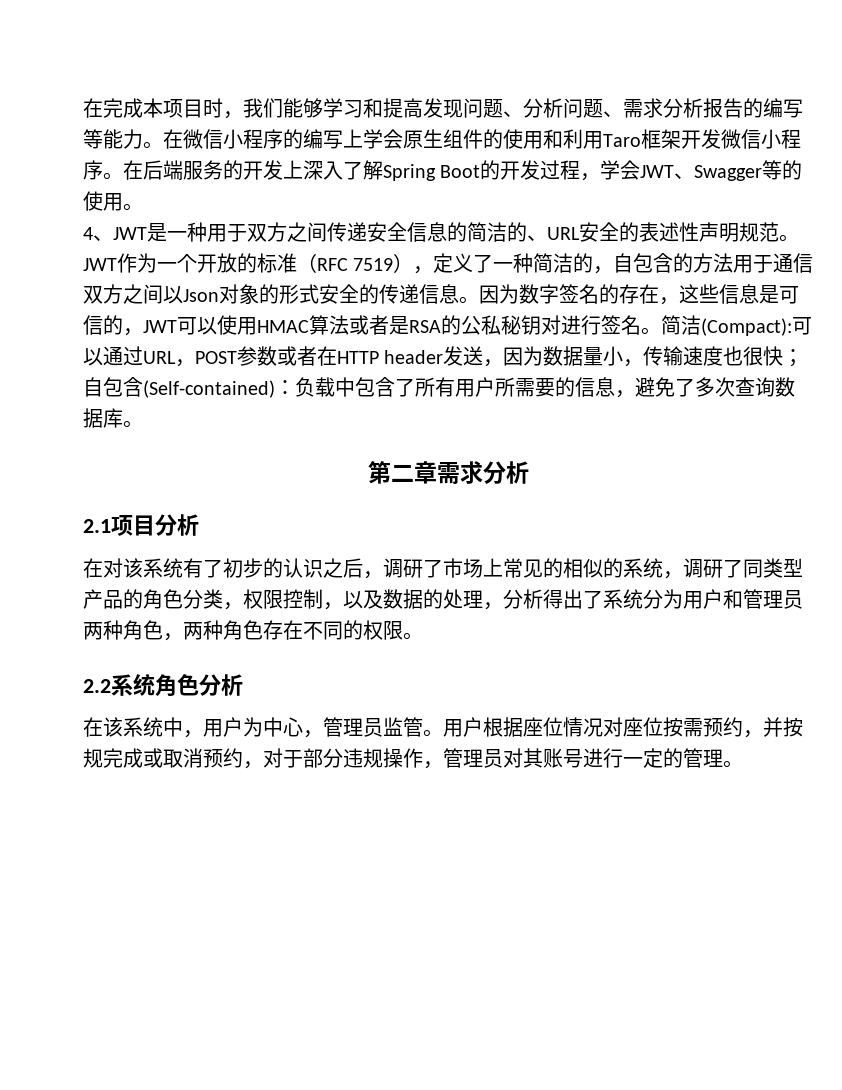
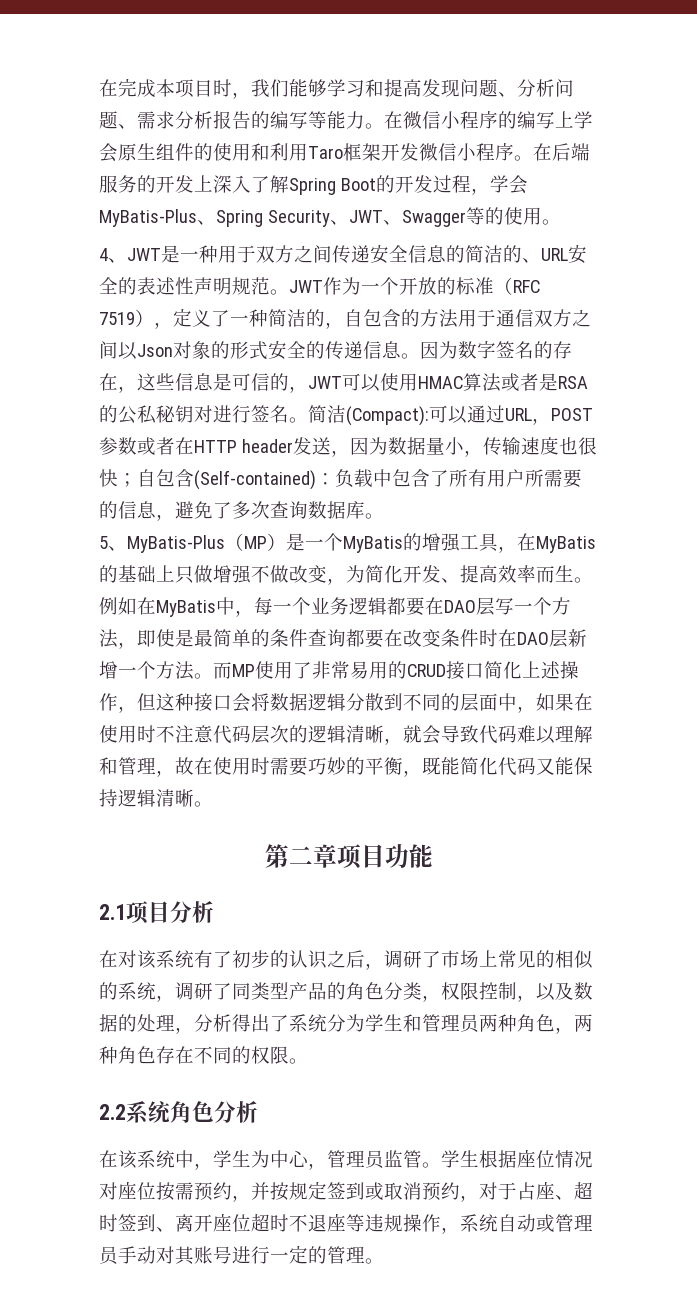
(641, 170) none -> [99,209,349,227] MyBatis-Plus、Spring Security、
(143, 424) none -> [99,533,596,553] [99,565,593,585] [99,597,571,617] [99,629,587,649] [99,661,579,680] [99,693,593,713] [99,725,593,745] [99,757,593,777] [99,789,213,807] // 5、MyBatis-Plus（MP）是一个MyBatis的增强工具，在MyBatis的基础上只做增强不做改变，为简化开发、提高效率而生。例如在MyBatis中，每一个业务逻辑都要在DAO层写一个方法，即使是最简单的条件查询都要在改变条件时在DAO层新增一个方法。而MP使用了非常易用的CRUD接口简化上述操作，但这种接口会将数据逻辑分散到不同的层面中，如果在使用时不注意代码层次的逻辑清晰，就会导致代码难以理解和管理，故在使用时需要巧妙的平衡，既能简化代码又能保持逻辑清晰。
[437,461,529,484] 需求分析 -> [336,844,433,869] 项目功能
[683,589,723,609] 用户 -> [365,1014,403,1032] 学生
[203,717,243,737] 用户 -> [213,1150,251,1168] 学生
[443,717,483,737] 用户 -> [441,1150,479,1168] 学生
[103,748,143,768] 完成 -> [308,1181,365,1200] 定签到
[303,748,503,769] 部分违规操作，管理员 -> [517,1181,593,1200] [99,1213,593,1234] [99,1246,156,1265] 占座、超时签到、离开座位超时不退座等违规操作，系统自动或管理员手动

